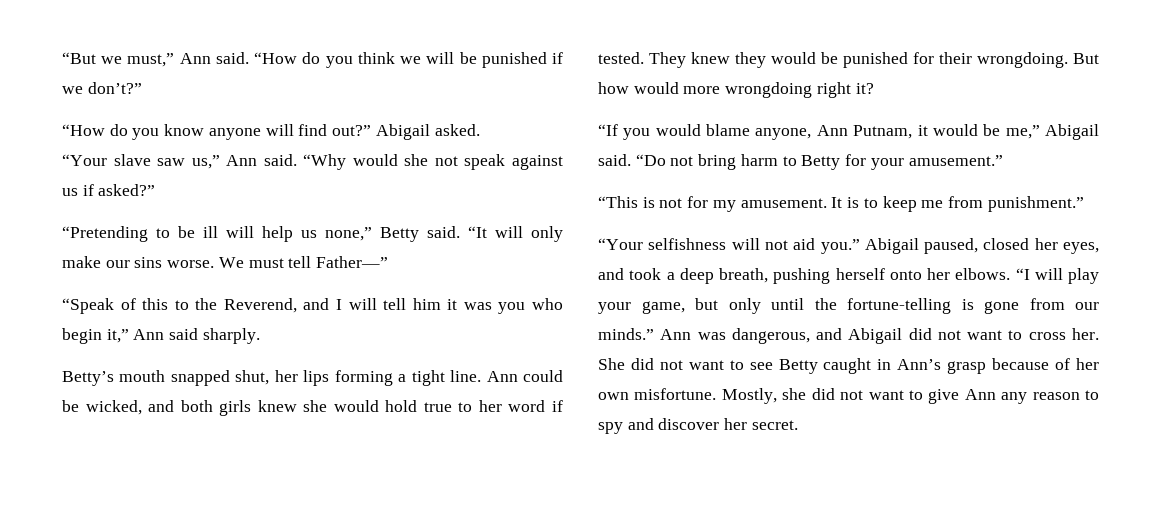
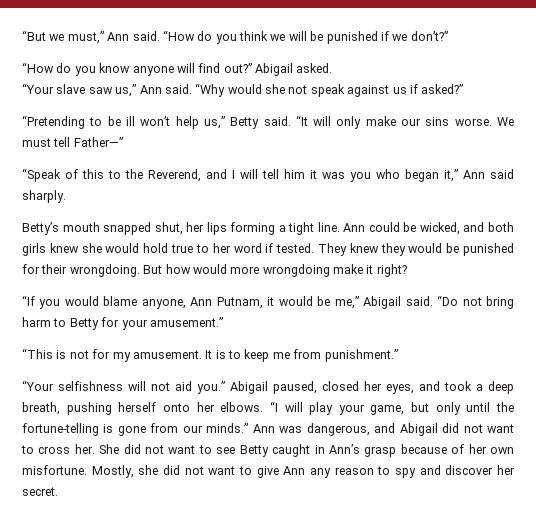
[226,226,372,242] will help us none,” -> [140,116,225,129] won’t help us,”
[62,328,102,344] begin -> [405,169,439,182] began
[816,82,874,98] right it? -> [333,264,407,277] make it right?

